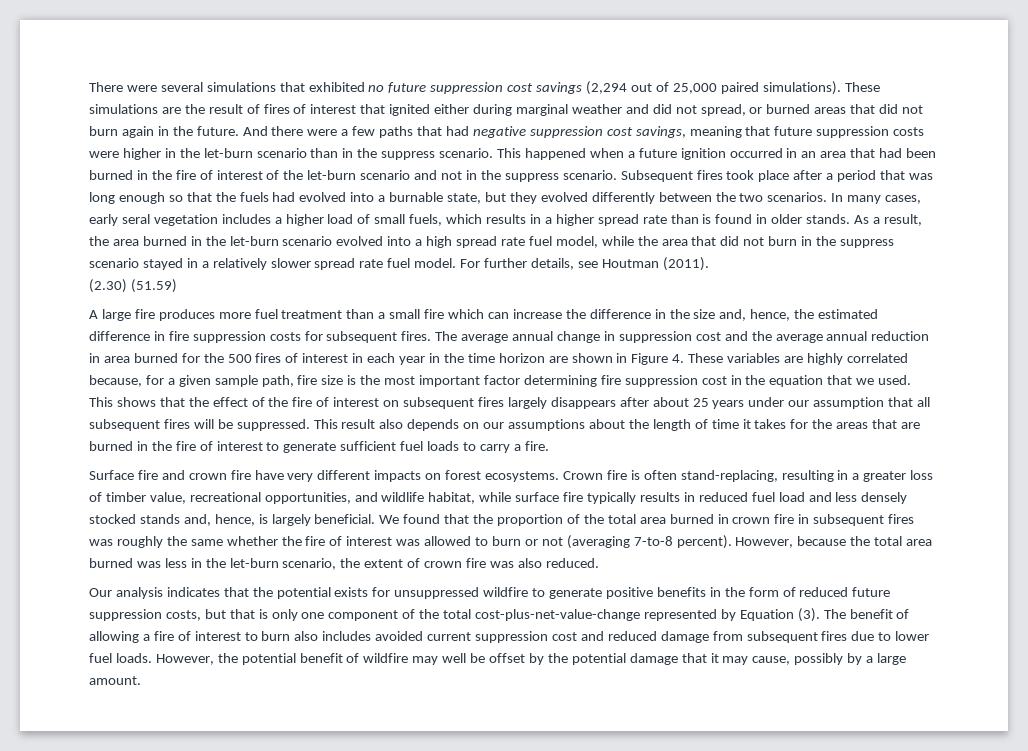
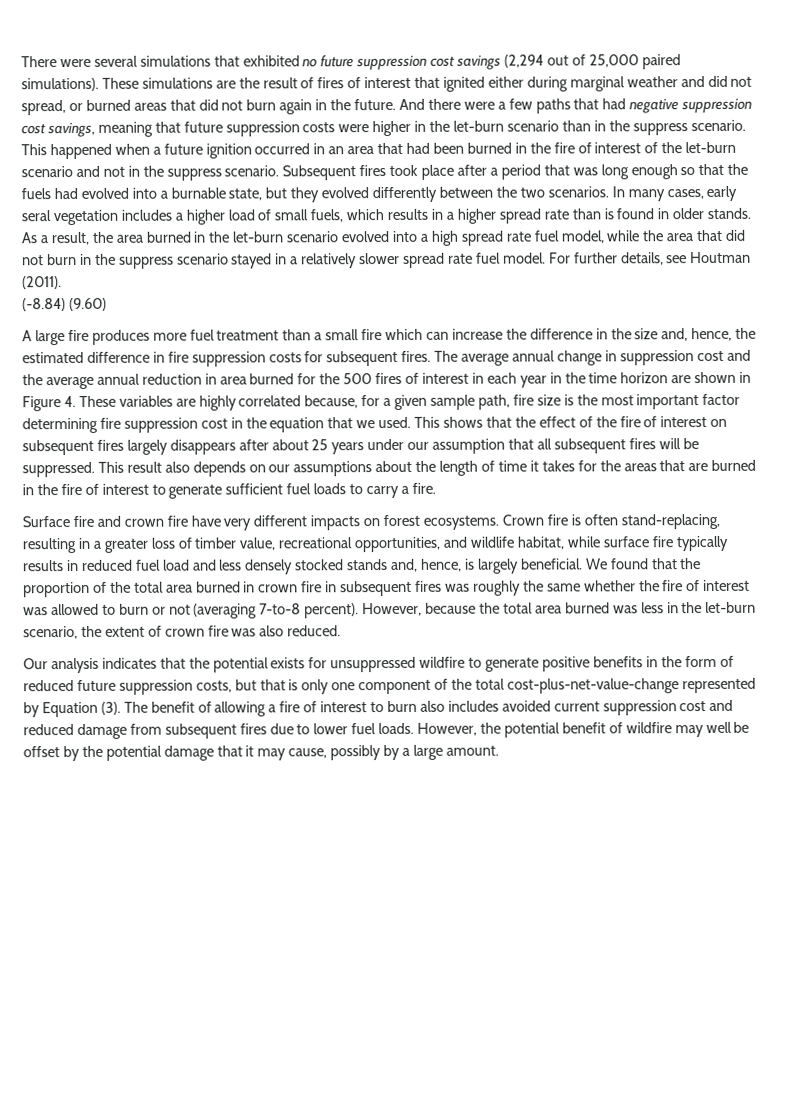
[89,279,177,293] (2.30) (51.59) -> [22,297,107,312] (-8.84) (9.60)

